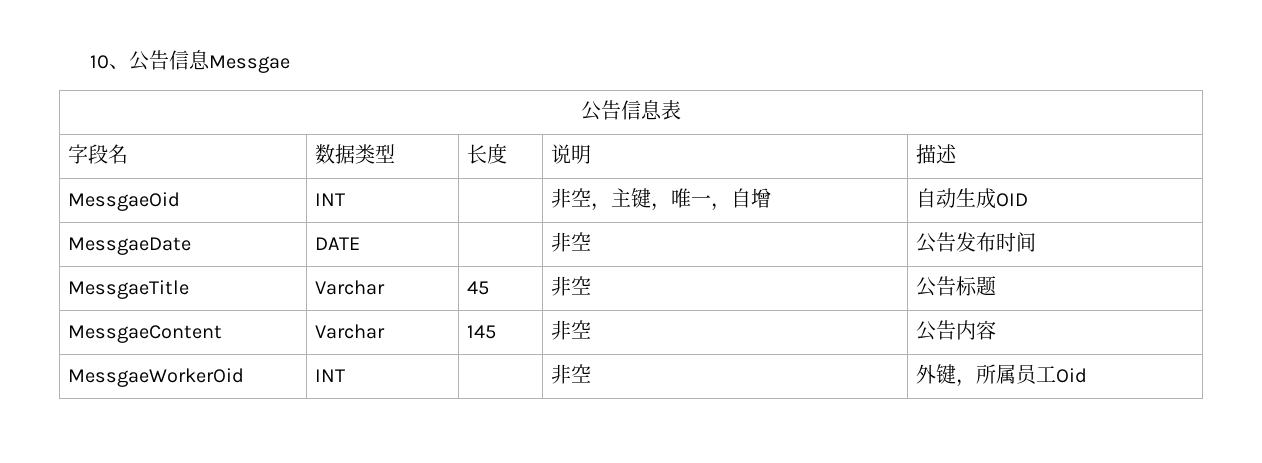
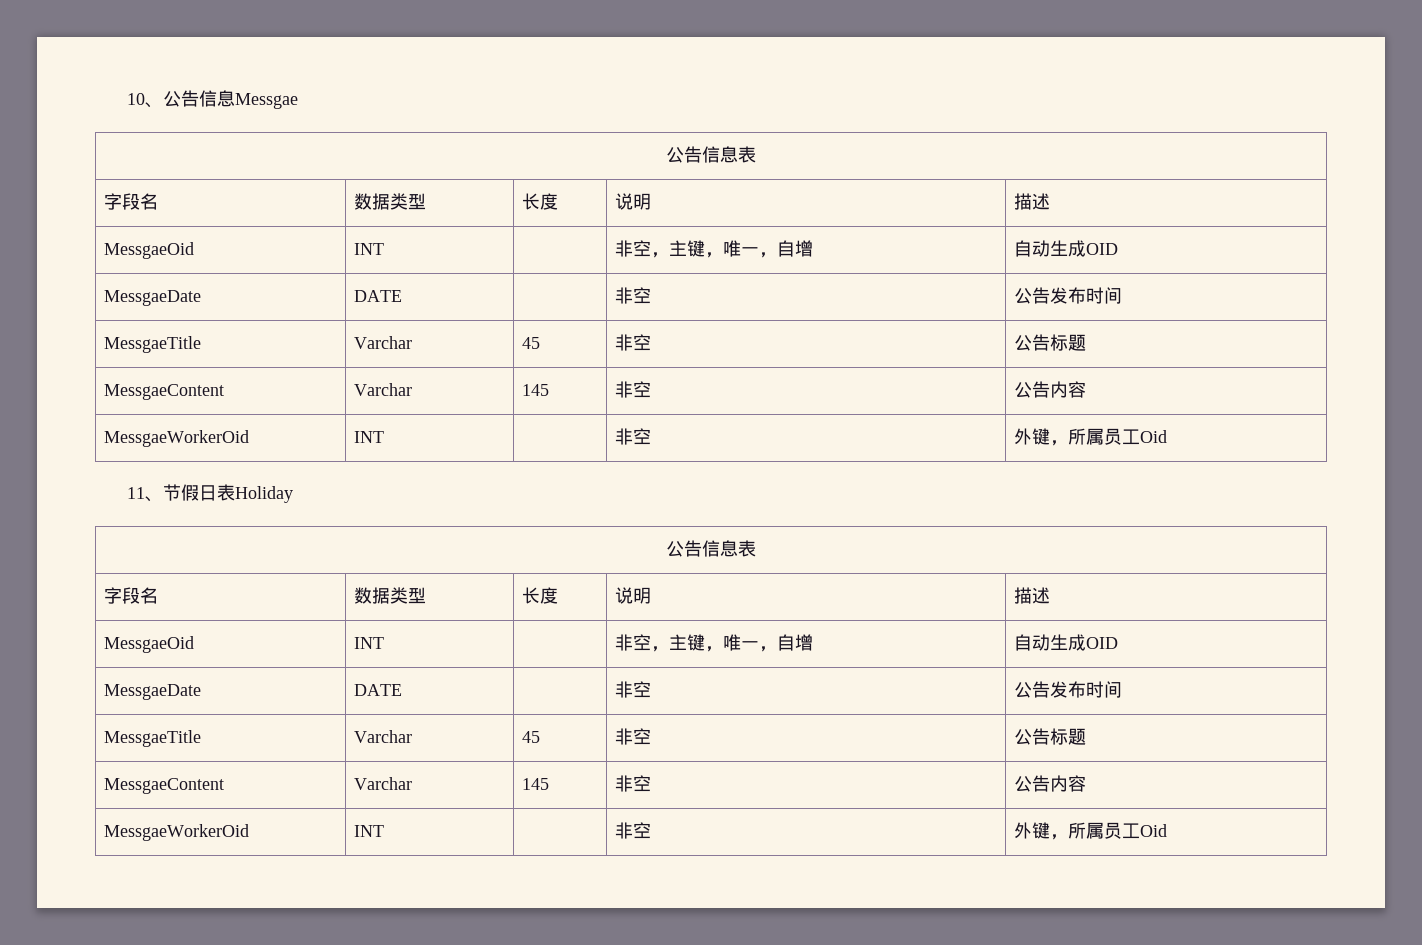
(1088, 375) none -> [126,484,293,503] [666,540,756,557] [103,587,158,604] [353,587,426,604] [521,587,558,604] [614,587,651,604] [1013,587,1050,604] [103,636,194,653] [353,637,384,649] [614,634,813,652] [1013,634,1118,651] [103,684,201,700] [353,684,402,696] [614,681,651,698] [1013,681,1122,698] [103,730,201,747] [353,730,412,743] [521,731,540,743] [614,728,651,745] [1013,728,1086,745] [103,778,224,794] [353,777,412,790] [521,778,549,790] [614,775,651,792] [1013,775,1086,792] [103,824,249,841] [353,825,384,837] [614,822,651,839] [1013,822,1167,840] // 11、节假日表Holiday // 公告信息表 // 字段名 | 数据类型 | 长度 | 说明 | 描述 // MessgaeOid | INT | | 非空，主键，唯一，自增 | 自动生成OID // MessgaeDate | DATE | | 非空 | 公告发布时间 // MessgaeTitle | Varchar | 45 | 非空 | 公告标题 // MessgaeContent | Varchar | 145 | 非空 | 公告内容 // MessgaeWorkerOid | INT | | 非空 | 外键，所属员工Oid

